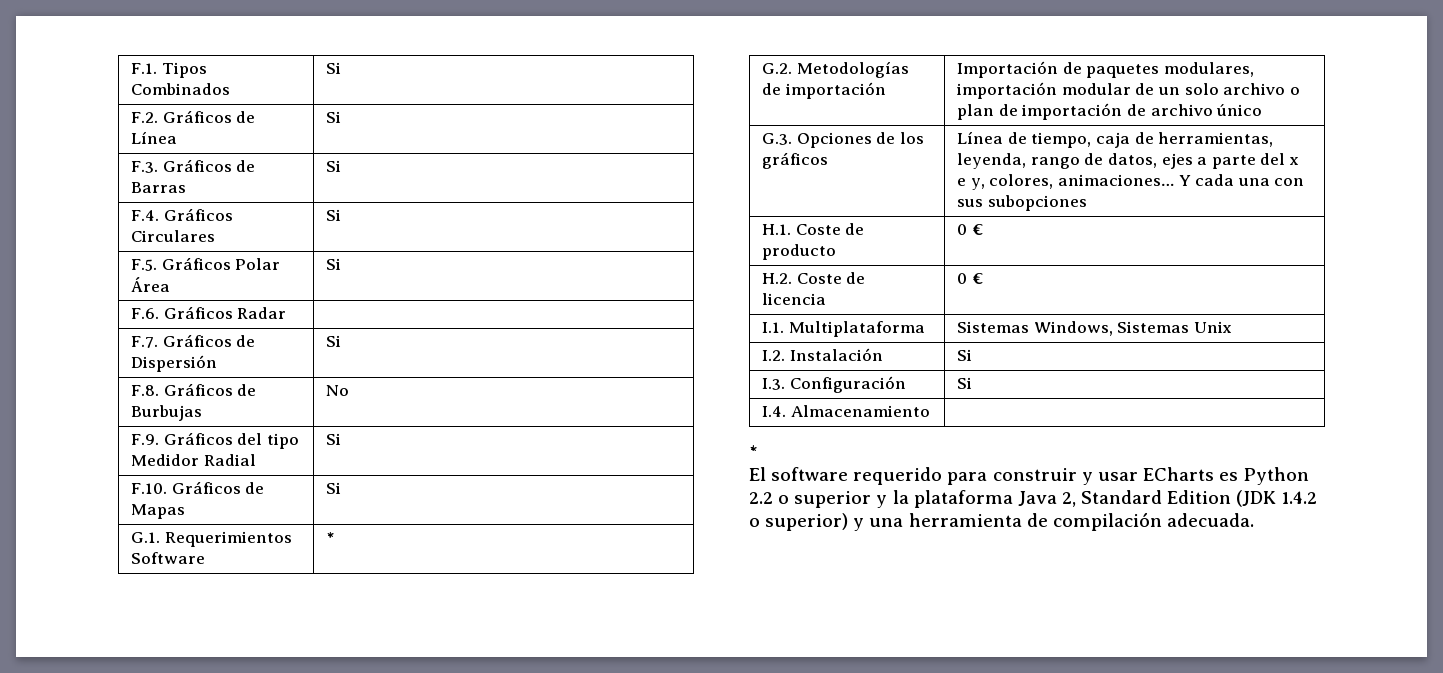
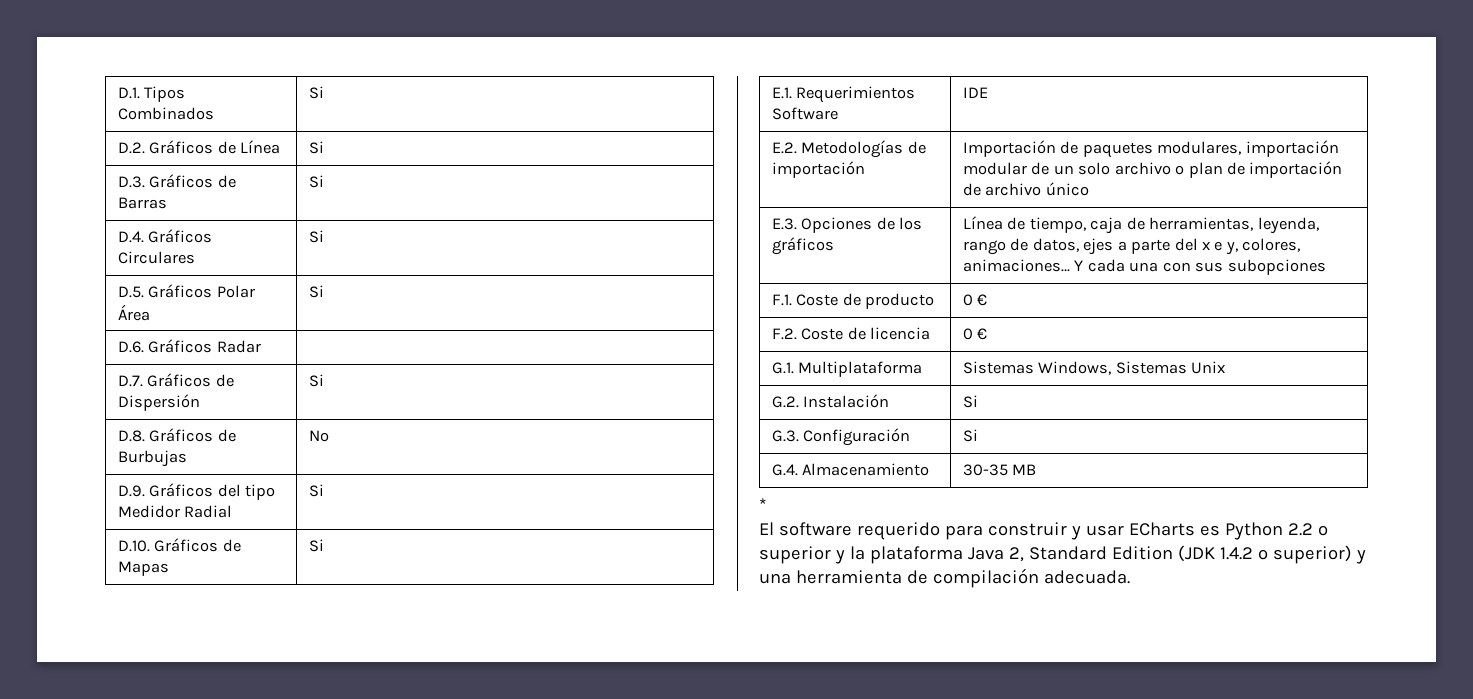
[131,63,158,74] F.1. -> [117,87,140,99] D.1.
[131,112,159,123] F.2. -> [117,142,145,154] D.2.
[131,161,159,173] F.3. -> [117,176,145,188] D.3.
[131,210,160,221] F.4. -> [117,231,144,243] D.4.
[131,259,158,271] F.5. -> [117,286,144,298] D.5.
[131,308,160,319] F.6. -> [117,341,144,353] D.6.
[131,336,159,348] F.7. -> [117,375,143,387] D.7.
[131,385,160,396] F.8. -> [117,430,145,442] D.8.
[131,434,160,445] F.9. -> [117,485,145,497] D.9.
[131,483,168,494] F.10. -> [117,540,150,552] D.10.
[131,532,161,543] G.1. -> [771,87,792,99] E.1.
[326,532,336,543] [762,63,793,74] * // G.2. -> [962,87,988,98] [771,142,797,154] IDE // E.2.
[762,133,793,145] G.3. -> [771,218,797,230] E.3.
[762,224,792,235] H.1. -> [771,294,792,306] F.1.
[762,273,793,284] H.2. -> [771,328,797,340] F.2.
[762,322,785,333] I.1. -> [771,362,794,374] G.1.
[762,350,786,361] I.2. -> [771,396,799,408] G.2.
[762,378,786,390] I.3. -> [771,430,799,442] G.3.
[762,406,787,417] I.4. -> [771,464,798,476] G.4.
(930, 411) none -> [962,464,1037,476] 30-35 MB

